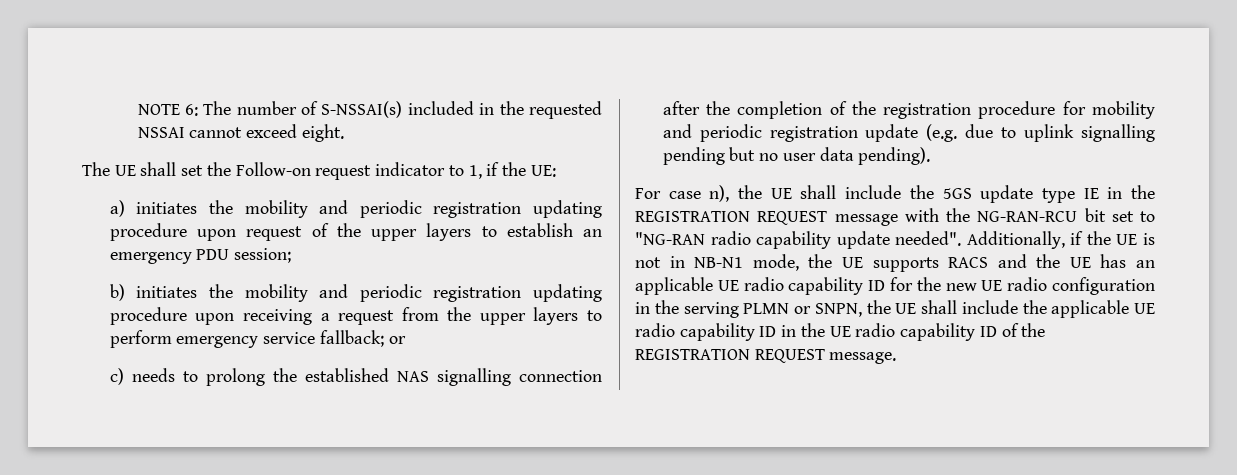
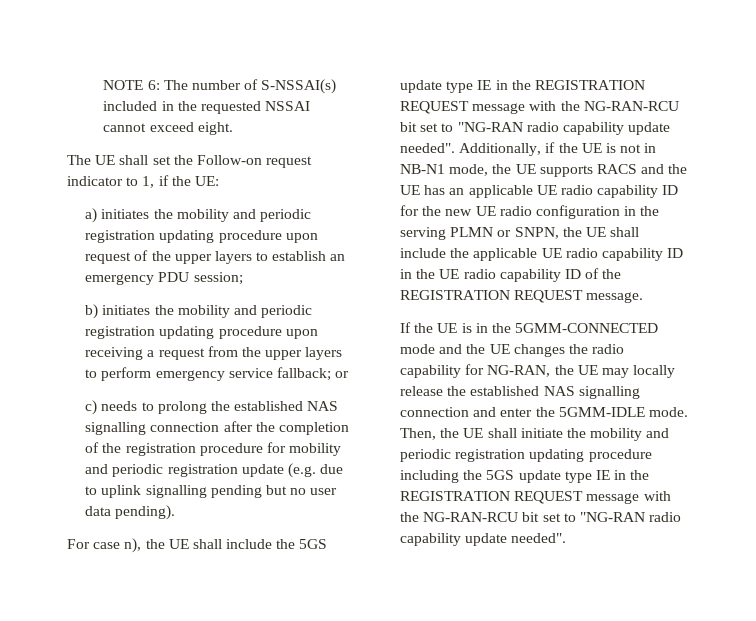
(897, 358) none -> [400,322,659,333] [400,344,625,357] [400,364,676,378] [400,386,640,399] [400,407,688,417] [400,428,670,441] [400,449,652,462] [400,470,650,483] [400,491,671,504] [400,512,682,522] [400,533,567,546] // If the UE is in the 5GMM-CONNECTED mode and the UE changes the radio capability for NG-RAN, the UE may locally release the established NAS signalling connection and enter the 5GMM-IDLE mode. Then, the UE shall initiate the mobility and periodic registration updating procedure including the 5GS update type IE in the REGISTRATION REQUEST message with the NG-RAN-RCU bit set to "NG-RAN radio capability update needed".

